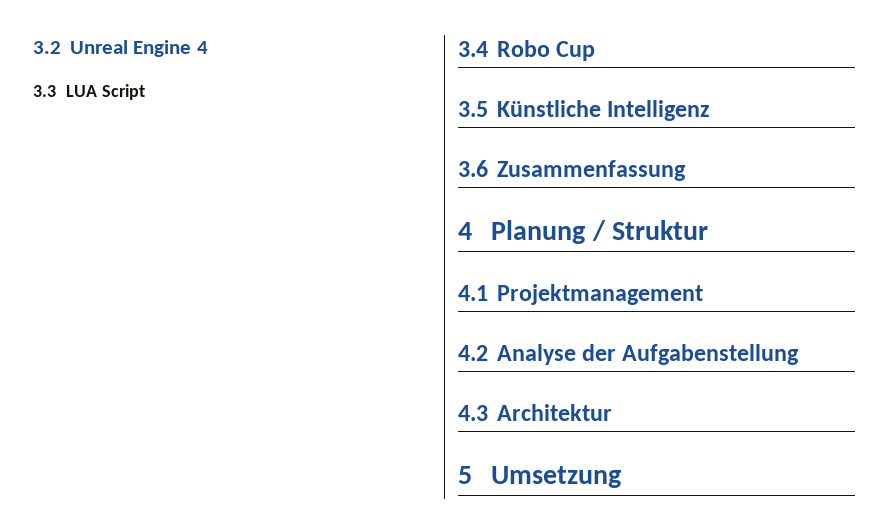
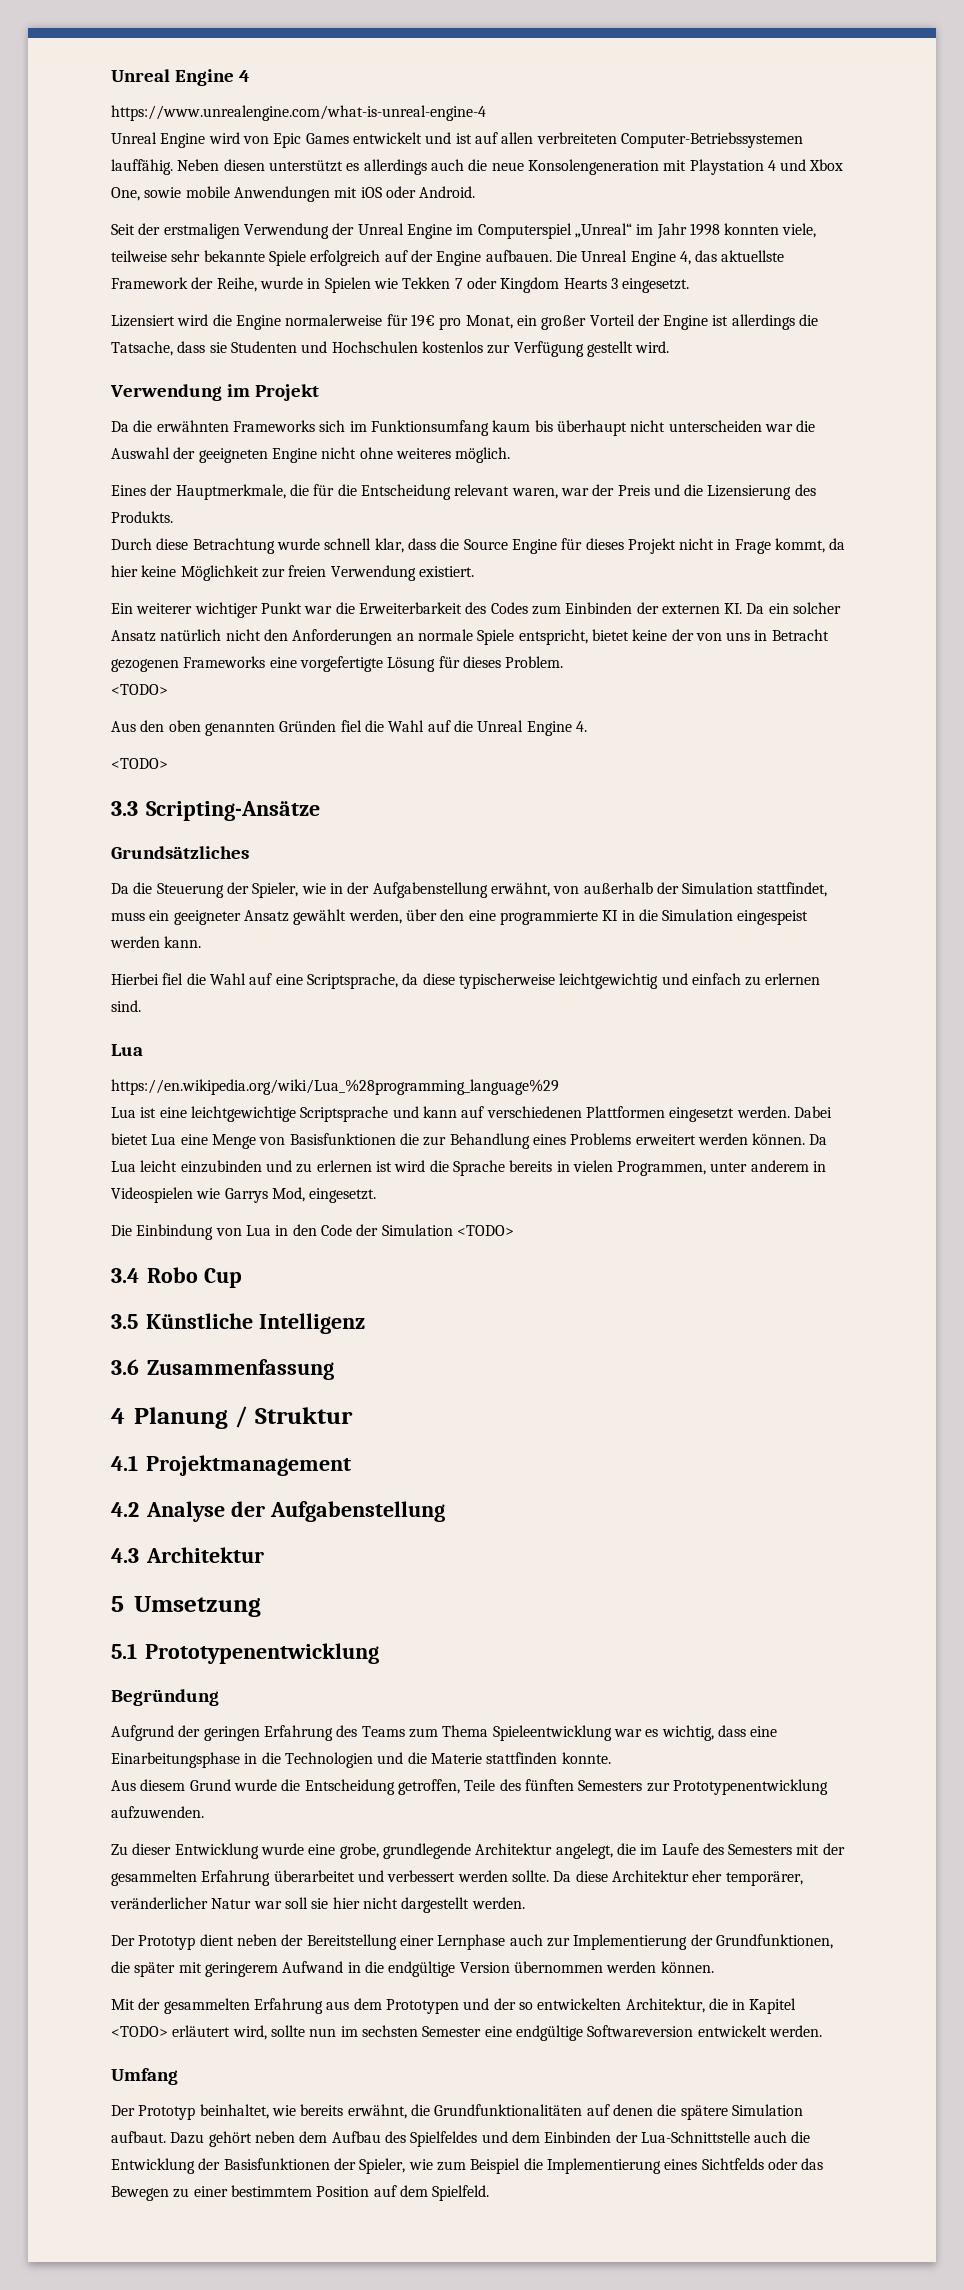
[33,41,61,54] 3.2 -> (111, 75) none
[33,84,146,100] 3.3 LUA Script -> [111,105,486,121] [111,132,803,148] [111,159,844,175] [111,186,476,202] [111,223,817,239] [111,250,785,266] [111,277,690,293] [111,314,819,330] [111,341,670,357] [110,384,319,401] [111,420,816,436] [111,447,511,463] [111,484,816,500] [111,511,173,523] [111,538,846,554] [111,565,474,581] [111,602,842,618] [111,629,829,645] [111,656,564,672] [111,684,168,695] [111,720,587,736] [111,758,168,769] [111,801,320,821] [111,846,249,859] [111,882,828,898] [111,909,809,925] [110,936,202,948] [111,973,821,989] [111,1000,141,1012] [111,1044,143,1056] [111,1079,559,1095] [111,1106,832,1122] [111,1133,828,1149] [111,1160,827,1176] [111,1187,377,1203] [111,1224,514,1240] https://www.unrealengine.com/what-is-unreal-engine-4 // Unreal Engine wird von Epic Games entwickelt und ist auf allen verbreiteten Computer-Betriebssystemen lauffähig. Neben diesen unterstützt es allerdings auch die neue Konsolengeneration mit Playstation 4 und Xbox One, sowie mobile Anwendungen mit iOS oder Android. // Seit der erstmaligen Verwendung der Unreal Engine im Computerspiel „Unreal“ im Jahr 1998 konnten viele, teilweise sehr bekannte Spiele erfolgreich auf der Engine aufbauen. Die Unreal Engine 4, das aktuellste Framework der Reihe, wurde in Spielen wie Tekken 7 oder Kingdom Hearts 3 eingesetzt. // Lizensiert wird die Engine normalerweise für 19€ pro Monat, ein großer Vorteil der Engine ist allerdings die Tatsache, dass sie Studenten und Hochschulen kostenlos zur Verfügung gestellt wird. // Verwendung im Projekt // Da die erwähnten Frameworks sich im Funktionsumfang kaum bis überhaupt nicht unterscheiden war die Auswahl der geeigneten Engine nicht ohne weiteres möglich. // Eines der Hauptmerkmale, die für die Entscheidung relevant waren, war der Preis und die Lizensierung des Produkts. // Durch diese Betrachtung wurde schnell klar, dass die Source Engine für dieses Projekt nicht in Frage kommt, da hier keine Möglichkeit zur freien Verwendung existiert. // Ein weiterer wichtiger Punkt war die Erweiterbarkeit des Codes zum Einbinden der externen KI. Da ein solcher Ansatz natürlich nicht den Anforderungen an normale Spiele entspricht, bietet keine der von uns in Betracht gezogenen Frameworks eine vorgefertigte Lösung für dieses Problem. // <TODO> // Aus den oben genannten Gründen fiel die Wahl auf die Unreal Engine 4. // <TODO> // 3.3 Scripting-Ansätze // Grundsätzliches // Da die Steuerung der Spieler, wie in der Aufgabenstellung erwähnt, von außerhalb der Simulation stattfindet, muss ein geeigneter Ansatz gewählt werden, über den eine programmierte KI in die Simulation eingespeist werden kann. // Hierbei fiel die Wahl auf eine Scriptsprache, da diese typischerweise leichtgewichtig und einfach zu erlernen sind. // Lua // https://en.wikipedia.org/wiki/Lua_%28programming_language%29 // Lua ist eine leichtgewichtige Scriptsprache und kann auf verschiedenen Plattformen eingesetzt werden. Dabei bietet Lua eine Menge von Basisfunktionen die zur Behandlung eines Problems erweitert werden können. Da Lua leicht einzubinden und zu erlernen ist wird die Sprache bereits in vielen Programmen, unter anderem in Videospielen wie Garrys Mod, eingesetzt. // Die Einbindung von Lua in den Code der Simulation <TODO>
(622, 477) none -> [111,1643,379,1664] [111,1689,219,1706] [111,1725,778,1741] [111,1752,611,1768] [111,1779,828,1795] [111,1806,204,1819] [111,1843,845,1859] [111,1870,803,1886] [110,1897,525,1913] [111,1934,833,1950] [111,1961,714,1977] [111,1998,797,2014] [111,2025,822,2041] [111,2068,178,2085] [111,2104,803,2120] [111,2131,811,2147] [111,2158,824,2174] [111,2185,490,2201] // 5.1 Prototypenentwicklung // Begründung // Aufgrund der geringen Erfahrung des Teams zum Thema Spieleentwicklung war es wichtig, dass eine Einarbeitungsphase in die Technologien und die Materie stattfinden konnte. // Aus diesem Grund wurde die Entscheidung getroffen, Teile des fünften Semesters zur Prototypenentwicklung aufzuwenden. // Zu dieser Entwicklung wurde eine grobe, grundlegende Architektur angelegt, die im Laufe des Semesters mit der gesammelten Erfahrung überarbeitet und verbessert werden sollte. Da diese Architektur eher temporärer, veränderlicher Natur war soll sie hier nicht dargestellt werden. // Der Prototyp dient neben der Bereitstellung einer Lernphase auch zur Implementierung der Grundfunktionen, die später mit geringerem Aufwand in die endgültige Version übernommen werden können. // Mit der gesammelten Erfahrung aus dem Prototypen und der so entwickelten Architektur, die in Kapitel <TODO> erläutert wird, sollte nun im sechsten Semester eine endgültige Softwareversion entwickelt werden. // Umfang // Der Prototyp beinhaltet, wie bereits erwähnt, die Grundfunktionalitäten auf denen die spätere Simulation aufbaut. Dazu gehört neben dem Aufbau des Spielfeldes und dem Einbinden der Lua-Schnittstelle auch die Entwicklung der Basisfunktionen der Spieler, wie zum Beispiel die Implementierung eines Sichtfelds oder das Bewegen zu einer bestimmtem Position auf dem Spielfeld.

